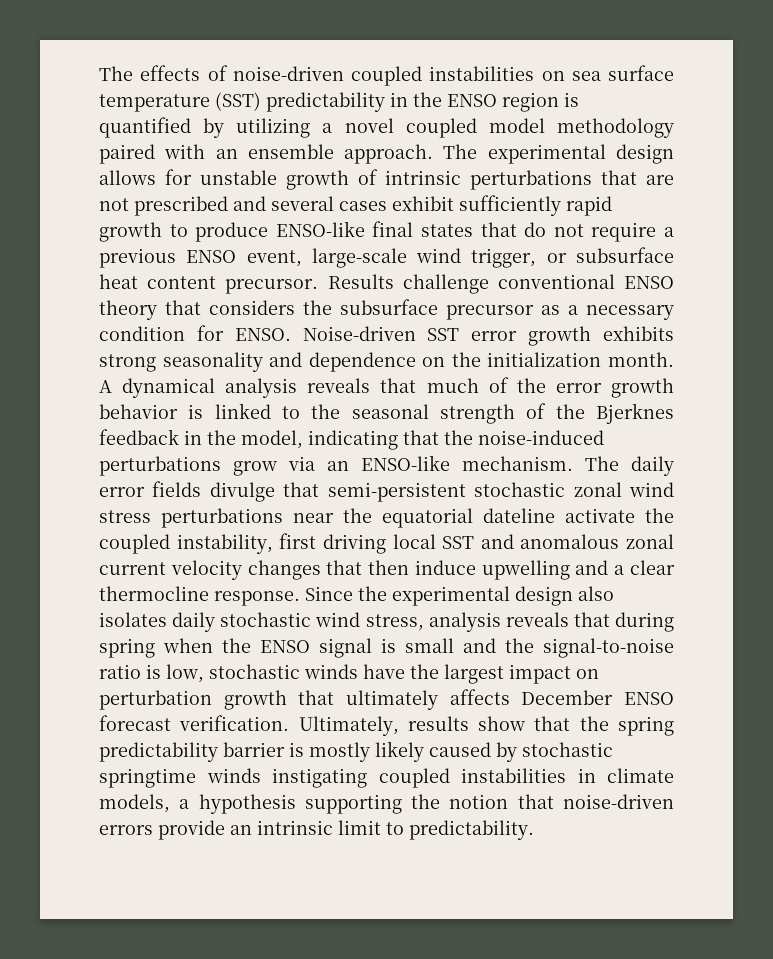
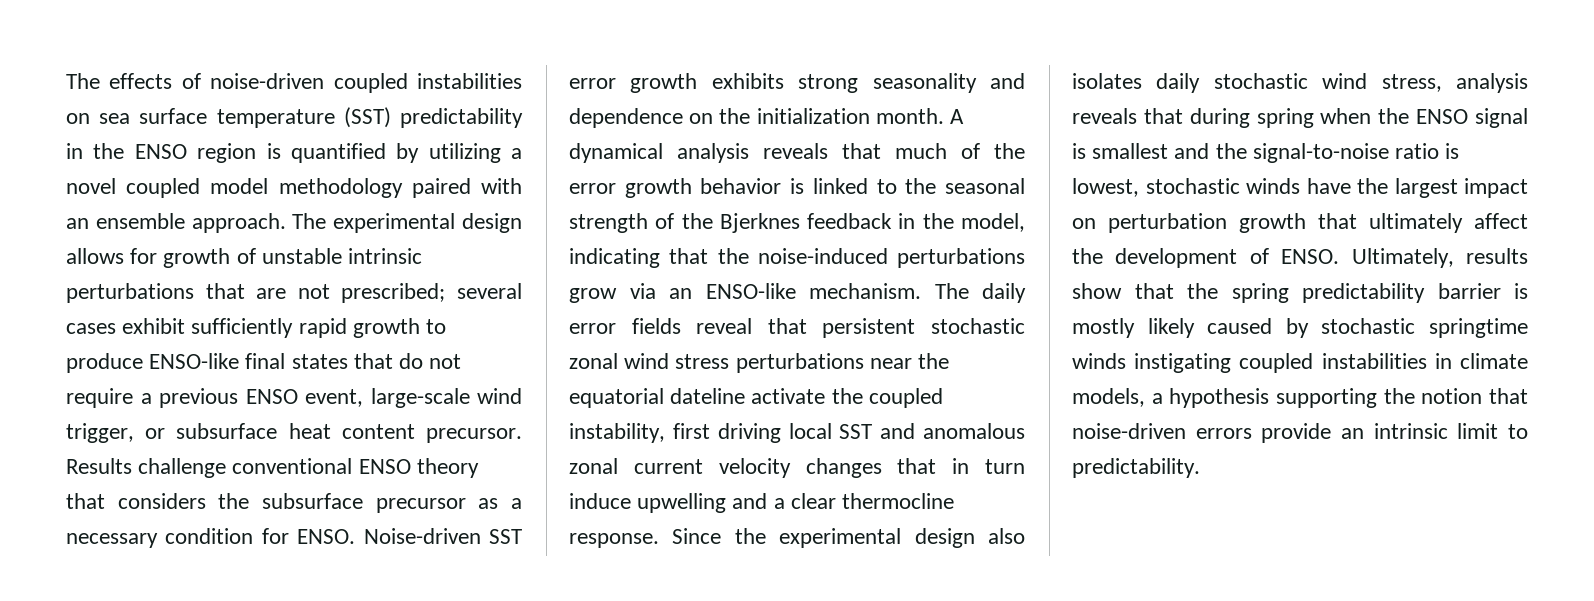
[200,170,277,185] unstable -> (158, 256) none
(378, 177) none -> [261,248,342,264] unstable
[134,196,266,216] prescribed and -> [341,283,446,303] prescribed;
[209,482,466,502] divulge that semi-persistent -> [696,318,916,338] reveal that persistent
[368,560,410,575] then -> [952,458,1025,474] in turn
[405,638,454,653] small -> [1092,143,1169,159] smallest
[166,664,204,683] low, -> [1072,178,1139,197] lowest,
[449,689,674,705] [99,715,290,731] affects December ENSO forecast verification. -> [1474,213,1528,229] [1072,248,1340,268] affect the development of ENSO.

